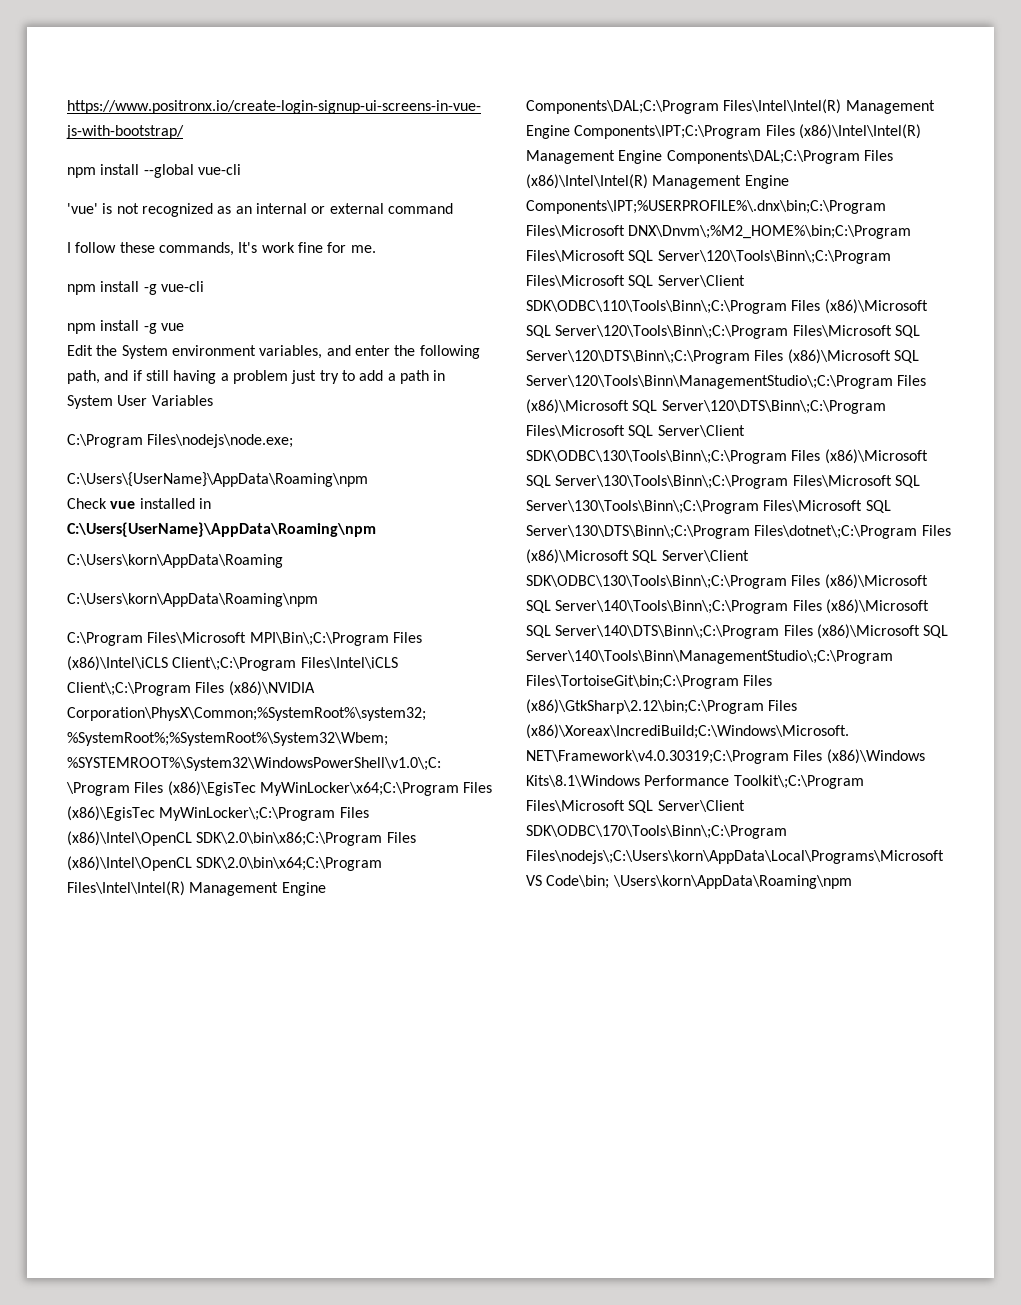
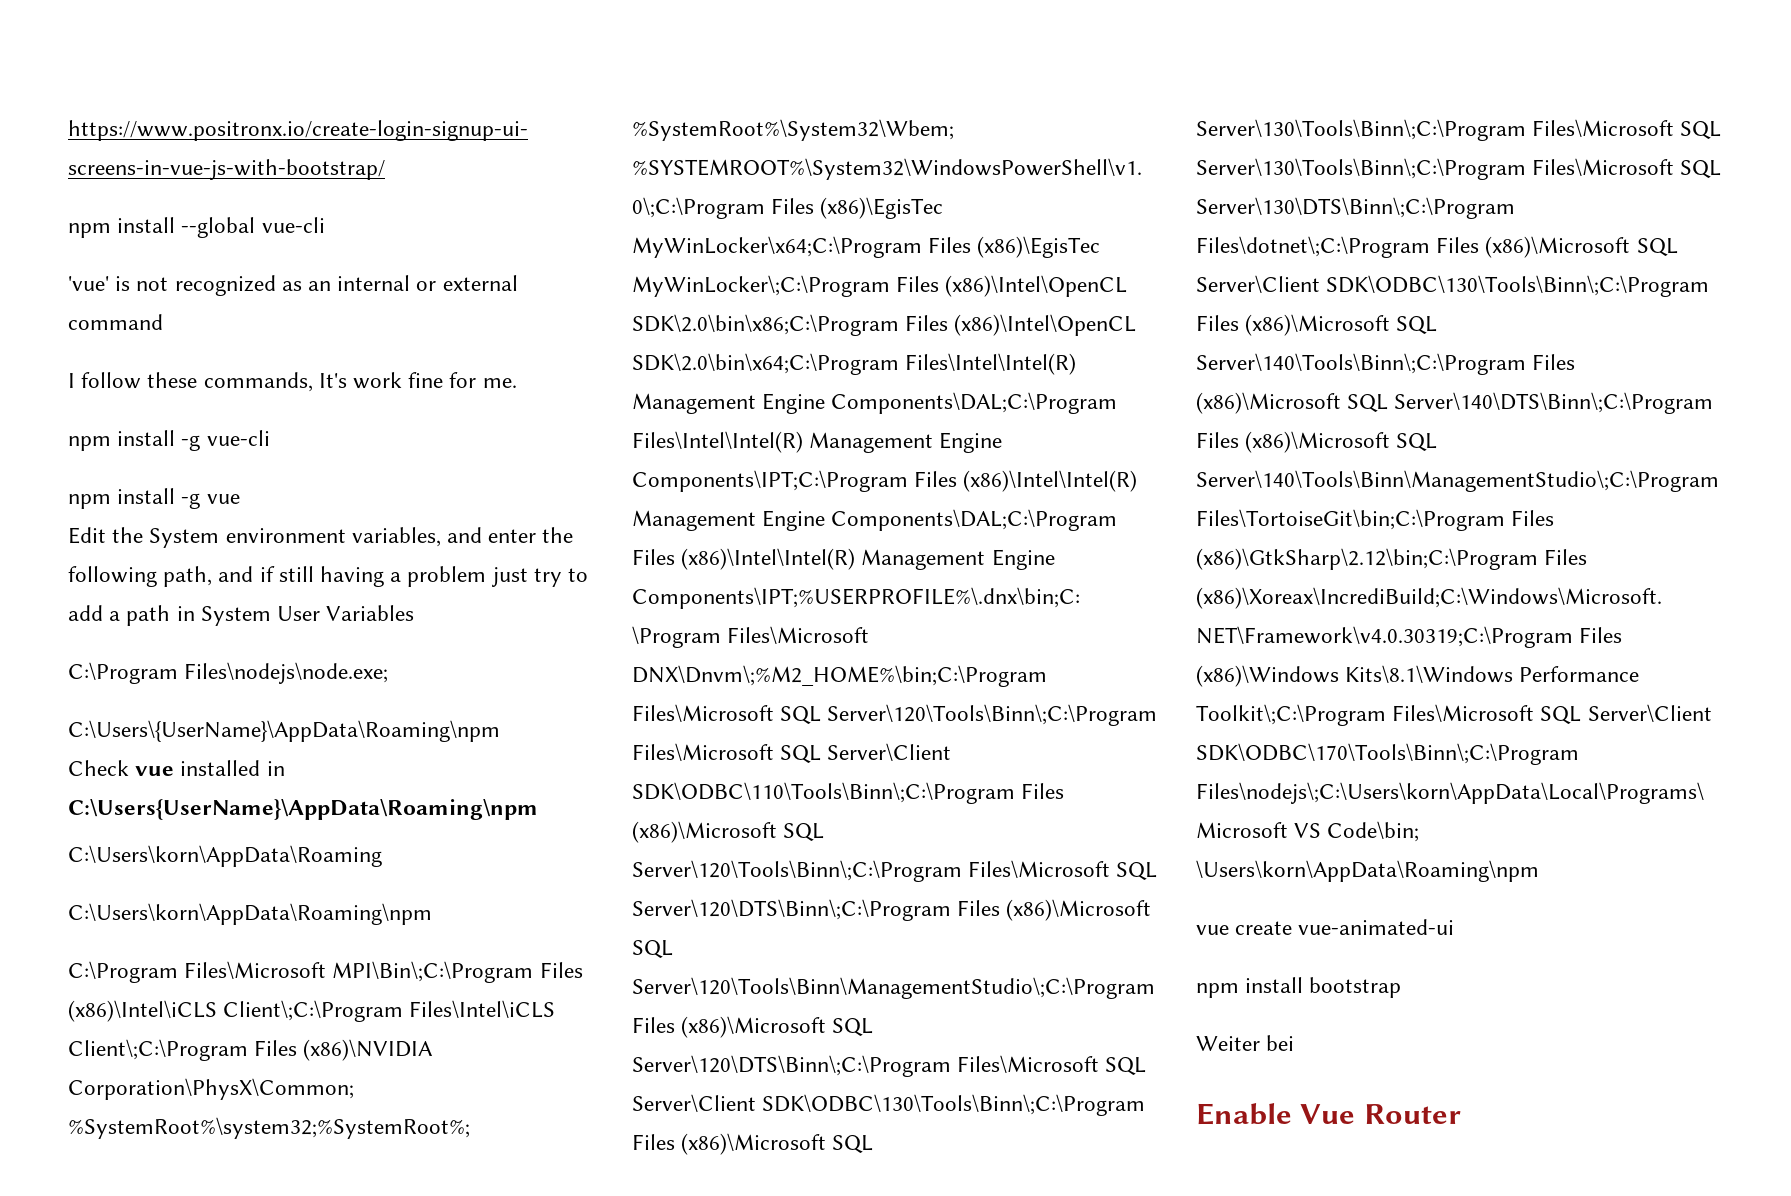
(852, 882) none -> [1196,919,1455,935] [1196,977,1402,998] [1196,1035,1295,1051] [1196,1103,1461,1125] // vue create vue-animated-ui // npm install bootstrap // Weiter bei // Enable Vue Router

